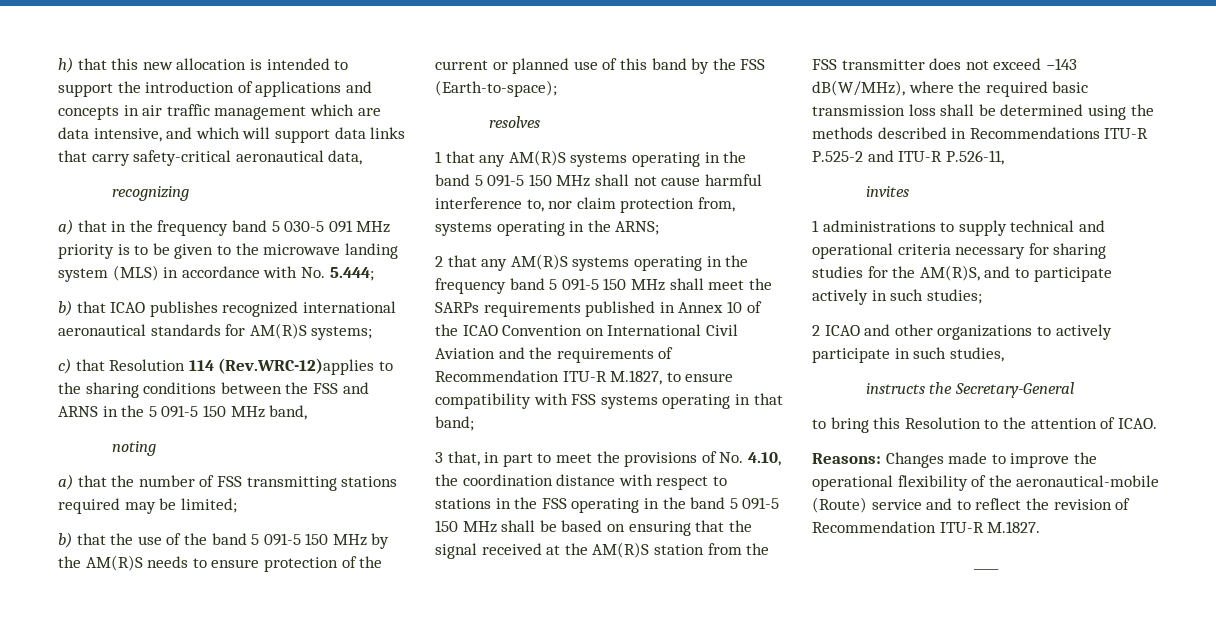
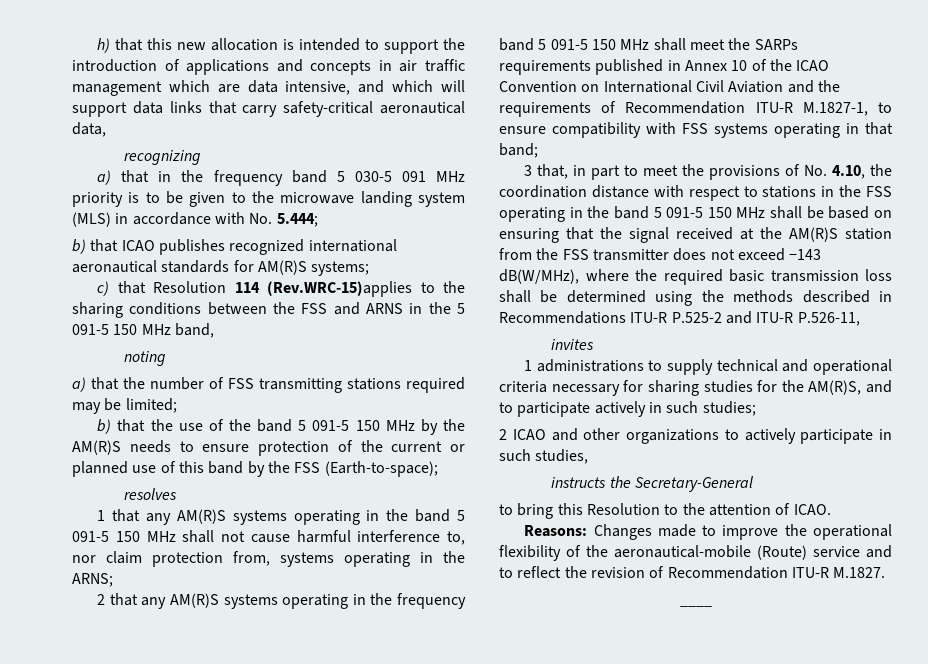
[218,358,375,375] (Rev.WRC-12)applies -> [267,281,413,297] (Rev.WRC-15)applies
[610,370,663,385] M.1827, -> [802,102,868,116] M.1827-1,

